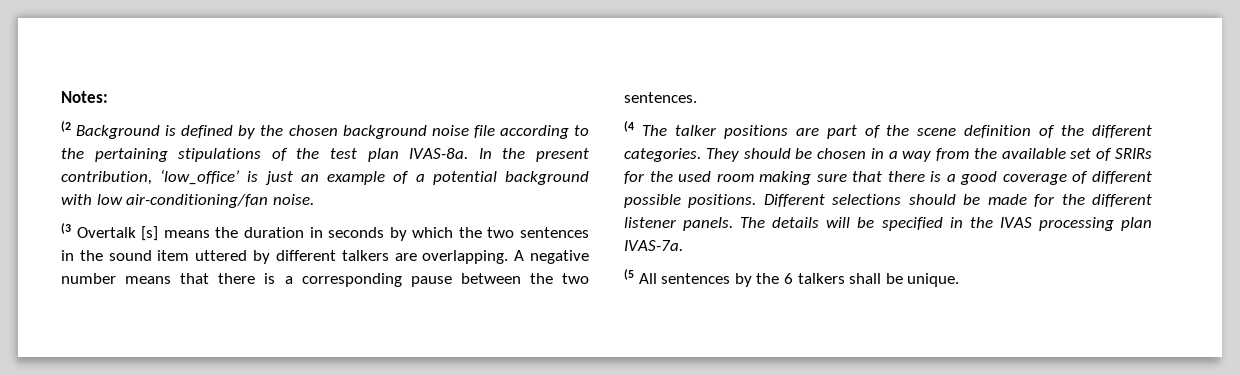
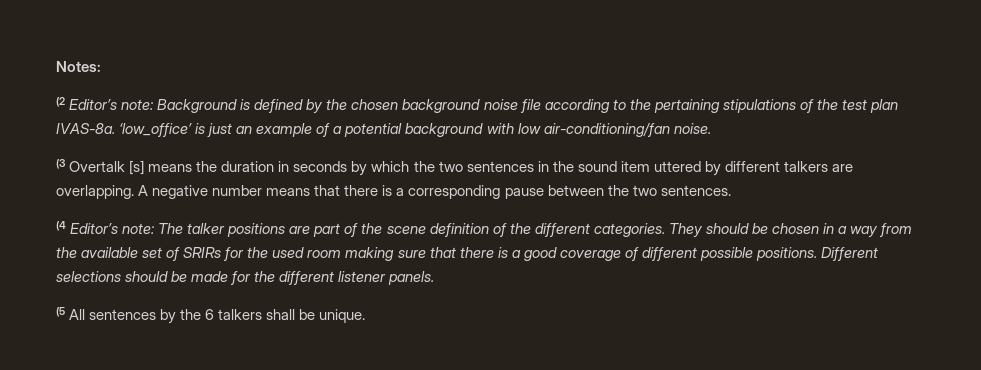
(71, 126) none -> [69,99,155,110] Editor’s note:
[478,148,590,162] [61,171,152,185] In the present contribution, -> (115, 128) none
(634, 126) none -> [70,223,156,234] Editor’s note:
[740,217,1152,231] [624,240,683,251] The details will be specified in the IVAS processing plan IVAS-7a. -> (435, 278) none

